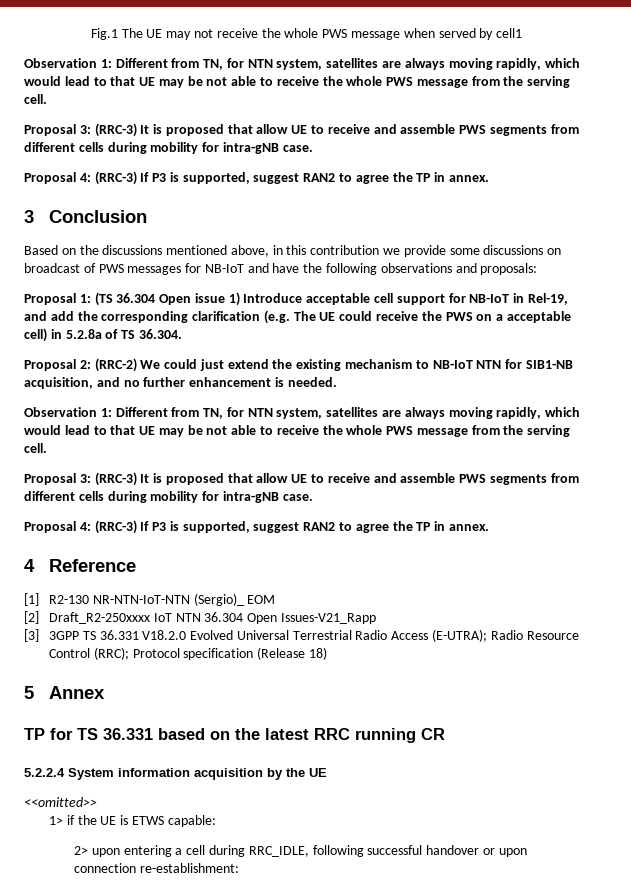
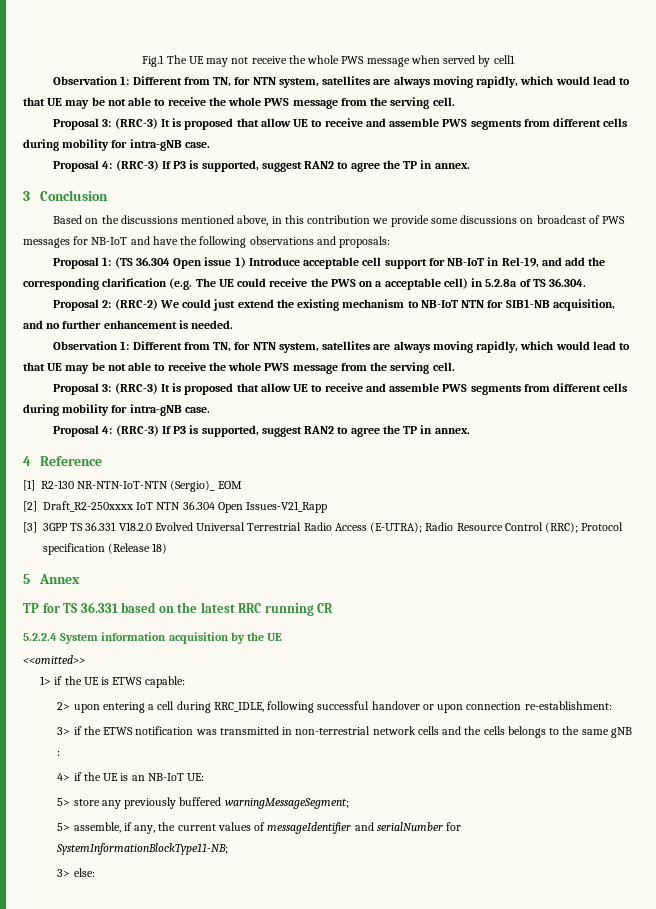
(239, 868) none -> [57,726,632,738] [57,750,61,756] [57,772,205,781] [57,797,349,809] [57,822,462,834] [56,843,229,855] [57,868,95,877] // 3> if the ETWS notification was transmitted in non-terrestrial network cells and the cells belongs to the same gNB : // 4> if the UE is an NB-IoT UE: // 5> store any previously buffered warningMessageSegment; // 5> assemble, if any, the current values of messageIdentifier and serialNumber for SystemInformationBlockType11-NB; // 3> else:

